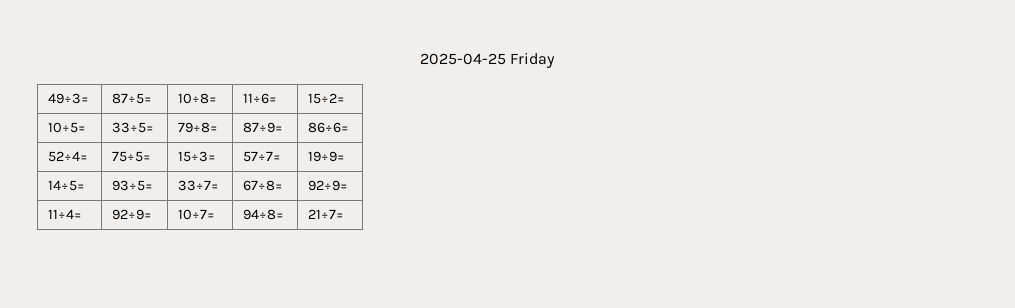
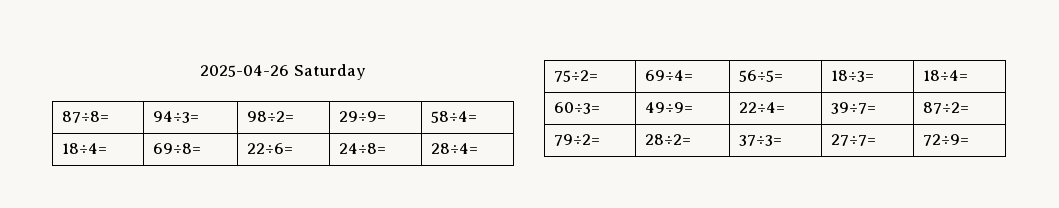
[419,52,556,68] [48,93,90,104] [112,93,153,104] [178,93,218,104] [243,93,278,104] [308,93,346,104] [48,122,87,133] [112,122,155,133] [178,122,219,133] [243,122,284,133] [308,122,350,133] [48,151,89,162] [112,151,152,162] [178,151,217,162] [243,151,282,162] [308,151,346,162] [48,180,86,191] [112,180,154,191] [178,180,220,191] [243,180,284,191] [308,180,349,191] [48,209,83,219] [112,209,153,220] [178,209,216,220] [243,209,285,220] [308,209,345,219] 2025-04-25 Friday // 49÷3= | 87÷5= | 10÷8= | 11÷6= | 15÷2= // 10÷5= | 33÷5= | 79÷8= | 87÷9= | 86÷6= // 52÷4= | 75÷5= | 15÷3= | 57÷7= | 19÷9= // 14÷5= | 93÷5= | 33÷7= | 67÷8= | 92÷9= // 11÷4= | 92÷9= | 10÷7= | 94÷8= | 21÷7= -> [200,64,366,80] [61,111,109,123] [152,111,199,123] [246,111,294,122] [338,111,386,122] [430,111,477,123] [61,143,107,154] [152,143,201,154] [246,143,293,154] [338,143,386,154] [430,143,478,154] [553,70,598,82] [644,70,693,81] [738,70,783,82] [830,70,874,82] [922,70,968,81] [553,102,600,114] [644,102,693,113] [738,102,785,113] [830,102,876,114] [922,102,969,114] [553,134,600,146] [644,134,691,145] [738,135,782,146] [830,134,876,146] [922,134,969,146] 2025-04-26 Saturday // 87÷8= | 94÷3= | 98÷2= | 29÷9= | 58÷4= // 18÷4= | 69÷8= | 22÷6= | 24÷8= | 28÷4= // 75÷2= | 69÷4= | 56÷5= | 18÷3= | 18÷4= // 60÷3= | 49÷9= | 22÷4= | 39÷7= | 87÷2= // 79÷2= | 28÷2= | 37÷3= | 27÷7= | 72÷9=

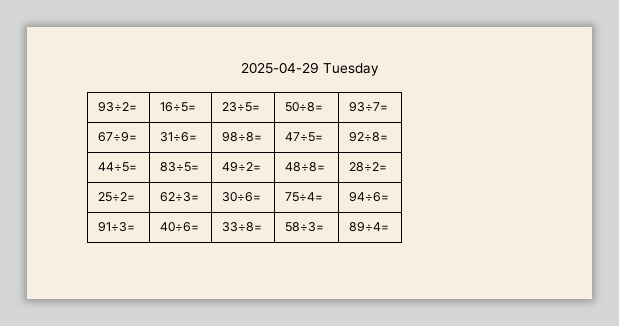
[200,64,366,80] [61,111,109,123] [152,111,199,123] [246,111,294,122] [338,111,386,122] [430,111,477,123] [61,143,107,154] [152,143,201,154] [246,143,293,154] [338,143,386,154] [430,143,478,154] [553,70,598,82] [644,70,693,81] [738,70,783,82] [830,70,874,82] [922,70,968,81] [553,102,600,114] [644,102,693,113] [738,102,785,113] [830,102,876,114] [922,102,969,114] [553,134,600,146] [644,134,691,145] [738,135,782,146] [830,134,876,146] [922,134,969,146] 2025-04-26 Saturday // 87÷8= | 94÷3= | 98÷2= | 29÷9= | 58÷4= // 18÷4= | 69÷8= | 22÷6= | 24÷8= | 28÷4= // 75÷2= | 69÷4= | 56÷5= | 18÷3= | 18÷4= // 60÷3= | 49÷9= | 22÷4= | 39÷7= | 87÷2= // 79÷2= | 28÷2= | 37÷3= | 27÷7= | 72÷9= -> [241,62,379,76] [98,102,138,112] [160,102,197,112] [222,102,261,112] [285,102,324,112] [349,102,389,112] [98,132,138,142] [160,132,198,142] [222,132,263,142] [285,132,324,142] [349,132,389,142] [98,162,138,172] [160,162,200,172] [222,162,262,172] [285,162,326,172] [349,162,388,172] [98,192,136,202] [160,192,200,202] [222,192,262,202] [285,192,324,202] [349,192,390,202] [98,222,136,232] [160,222,200,232] [222,222,263,232] [285,222,325,232] [349,222,390,232] 2025-04-29 Tuesday // 93÷2= | 16÷5= | 23÷5= | 50÷8= | 93÷7= // 67÷9= | 31÷6= | 98÷8= | 47÷5= | 92÷8= // 44÷5= | 83÷5= | 49÷2= | 48÷8= | 28÷2= // 25÷2= | 62÷3= | 30÷6= | 75÷4= | 94÷6= // 91÷3= | 40÷6= | 33÷8= | 58÷3= | 89÷4=

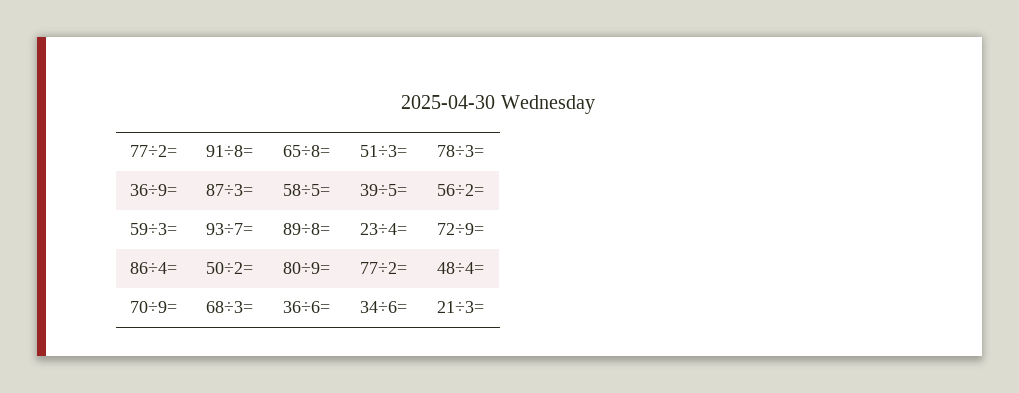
[241,62,379,76] [98,102,138,112] [160,102,197,112] [222,102,261,112] [285,102,324,112] [349,102,389,112] [98,132,138,142] [160,132,198,142] [222,132,263,142] [285,132,324,142] [349,132,389,142] [98,162,138,172] [160,162,200,172] [222,162,262,172] [285,162,326,172] [349,162,388,172] [98,192,136,202] [160,192,200,202] [222,192,262,202] [285,192,324,202] [349,192,390,202] [98,222,136,232] [160,222,200,232] [222,222,263,232] [285,222,325,232] [349,222,390,232] 2025-04-29 Tuesday // 93÷2= | 16÷5= | 23÷5= | 50÷8= | 93÷7= // 67÷9= | 31÷6= | 98÷8= | 47÷5= | 92÷8= // 44÷5= | 83÷5= | 49÷2= | 48÷8= | 28÷2= // 25÷2= | 62÷3= | 30÷6= | 75÷4= | 94÷6= // 91÷3= | 40÷6= | 33÷8= | 58÷3= | 89÷4= -> [401,95,595,114] [130,145,178,157] [206,145,254,157] [283,145,331,157] [360,145,408,157] [437,145,485,157] [130,184,178,196] [206,184,254,196] [283,184,331,196] [360,184,408,196] [437,184,485,196] [130,223,178,235] [206,223,254,235] [283,223,331,235] [360,223,408,235] [437,223,485,235] [130,262,178,274] [206,262,254,274] [283,262,331,274] [360,262,408,274] [437,262,485,274] [130,301,178,313] [206,301,254,313] [283,301,331,313] [360,301,408,313] [437,301,485,313] 2025-04-30 Wednesday // 77÷2= | 91÷8= | 65÷8= | 51÷3= | 78÷3= // 36÷9= | 87÷3= | 58÷5= | 39÷5= | 56÷2= // 59÷3= | 93÷7= | 89÷8= | 23÷4= | 72÷9= // 86÷4= | 50÷2= | 80÷9= | 77÷2= | 48÷4= // 70÷9= | 68÷3= | 36÷6= | 34÷6= | 21÷3=

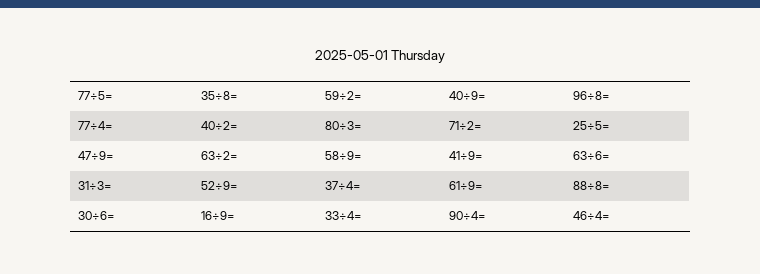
[401,95,595,114] [130,145,178,157] [206,145,254,157] [283,145,331,157] [360,145,408,157] [437,145,485,157] [130,184,178,196] [206,184,254,196] [283,184,331,196] [360,184,408,196] [437,184,485,196] [130,223,178,235] [206,223,254,235] [283,223,331,235] [360,223,408,235] [437,223,485,235] [130,262,178,274] [206,262,254,274] [283,262,331,274] [360,262,408,274] [437,262,485,274] [130,301,178,313] [206,301,254,313] [283,301,331,313] [360,301,408,313] [437,301,485,313] 2025-04-30 Wednesday // 77÷2= | 91÷8= | 65÷8= | 51÷3= | 78÷3= // 36÷9= | 87÷3= | 58÷5= | 39÷5= | 56÷2= // 59÷3= | 93÷7= | 89÷8= | 23÷4= | 72÷9= // 86÷4= | 50÷2= | 80÷9= | 77÷2= | 48÷4= // 70÷9= | 68÷3= | 36÷6= | 34÷6= | 21÷3= -> [314,50,446,63] [77,91,113,100] [200,91,238,100] [324,91,362,100] [448,91,486,100] [572,91,610,100] [77,121,113,130] [200,121,238,130] [324,121,362,130] [448,121,482,130] [572,121,610,130] [77,151,114,160] [200,151,238,160] [324,151,362,160] [448,151,483,160] [572,151,610,160] [77,181,112,190] [200,181,238,190] [324,181,361,190] [448,181,483,190] [572,181,610,190] [77,211,115,220] [200,211,235,220] [324,211,362,220] [448,211,486,220] [572,211,610,220] 2025-05-01 Thursday // 77÷5= | 35÷8= | 59÷2= | 40÷9= | 96÷8= // 77÷4= | 40÷2= | 80÷3= | 71÷2= | 25÷5= // 47÷9= | 63÷2= | 58÷9= | 41÷9= | 63÷6= // 31÷3= | 52÷9= | 37÷4= | 61÷9= | 88÷8= // 30÷6= | 16÷9= | 33÷4= | 90÷4= | 46÷4=

